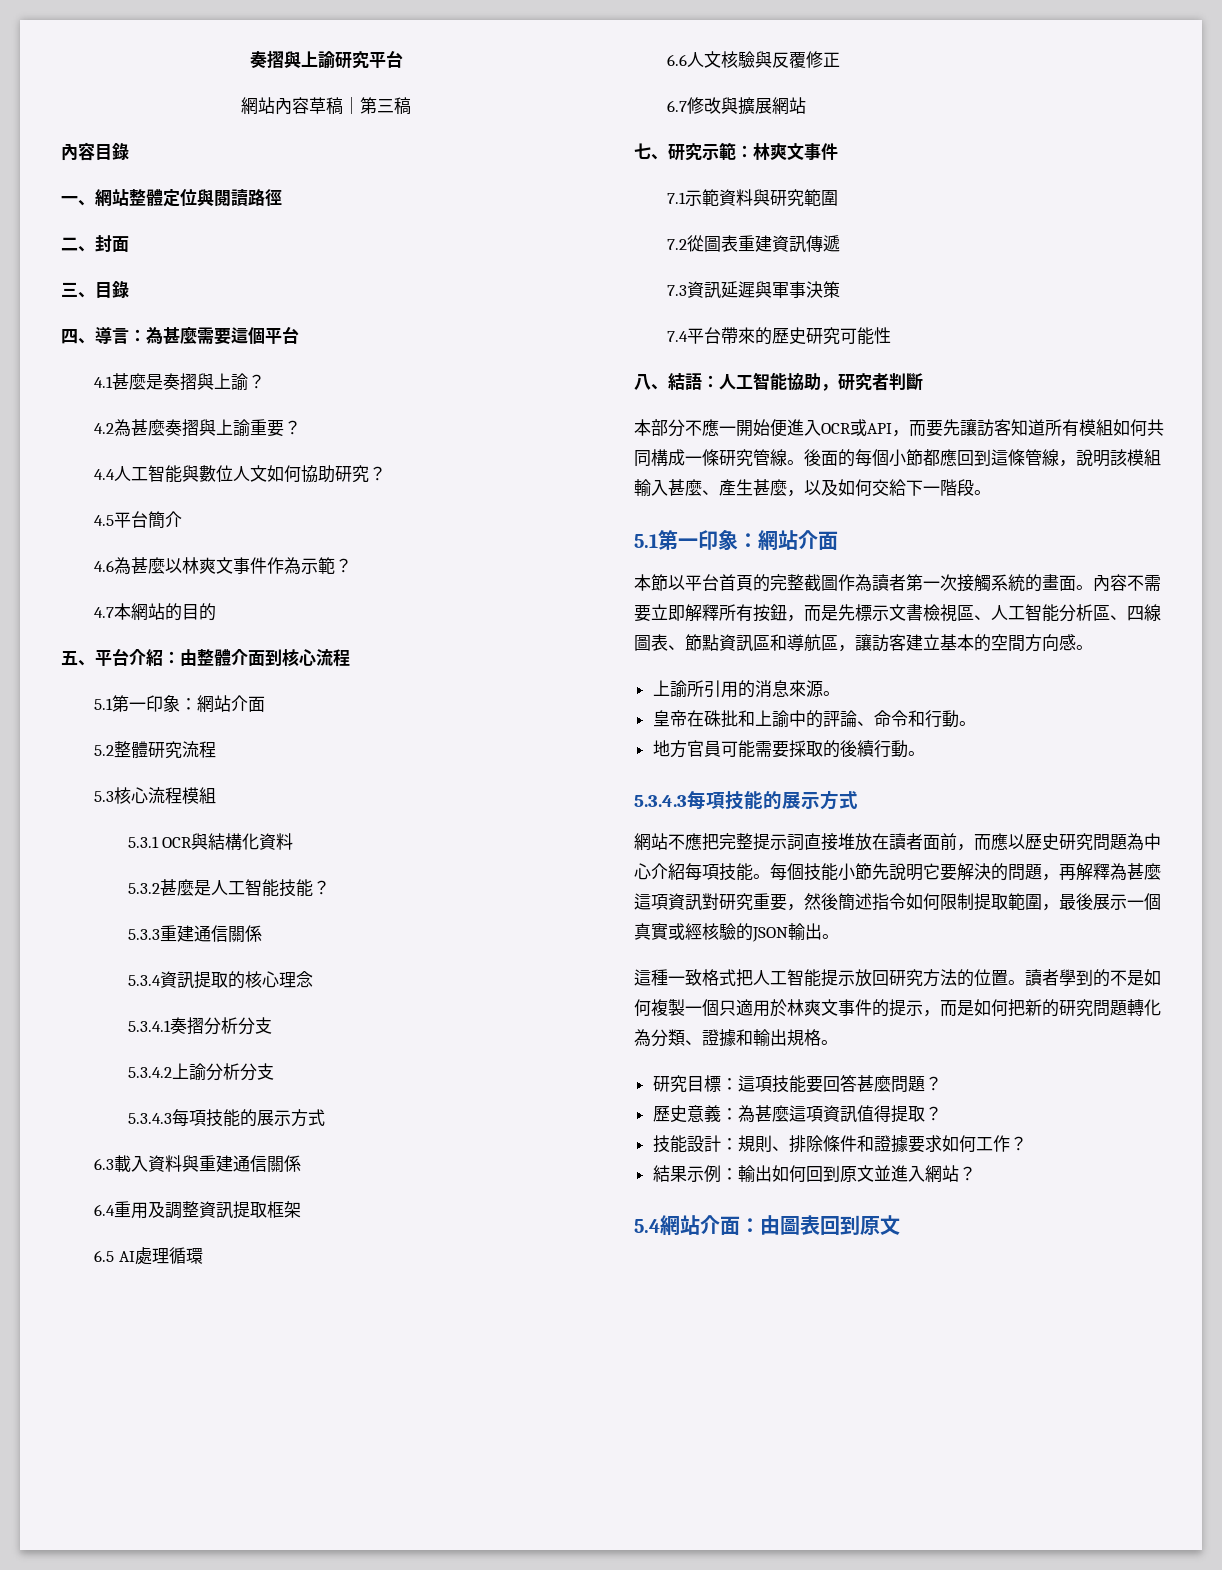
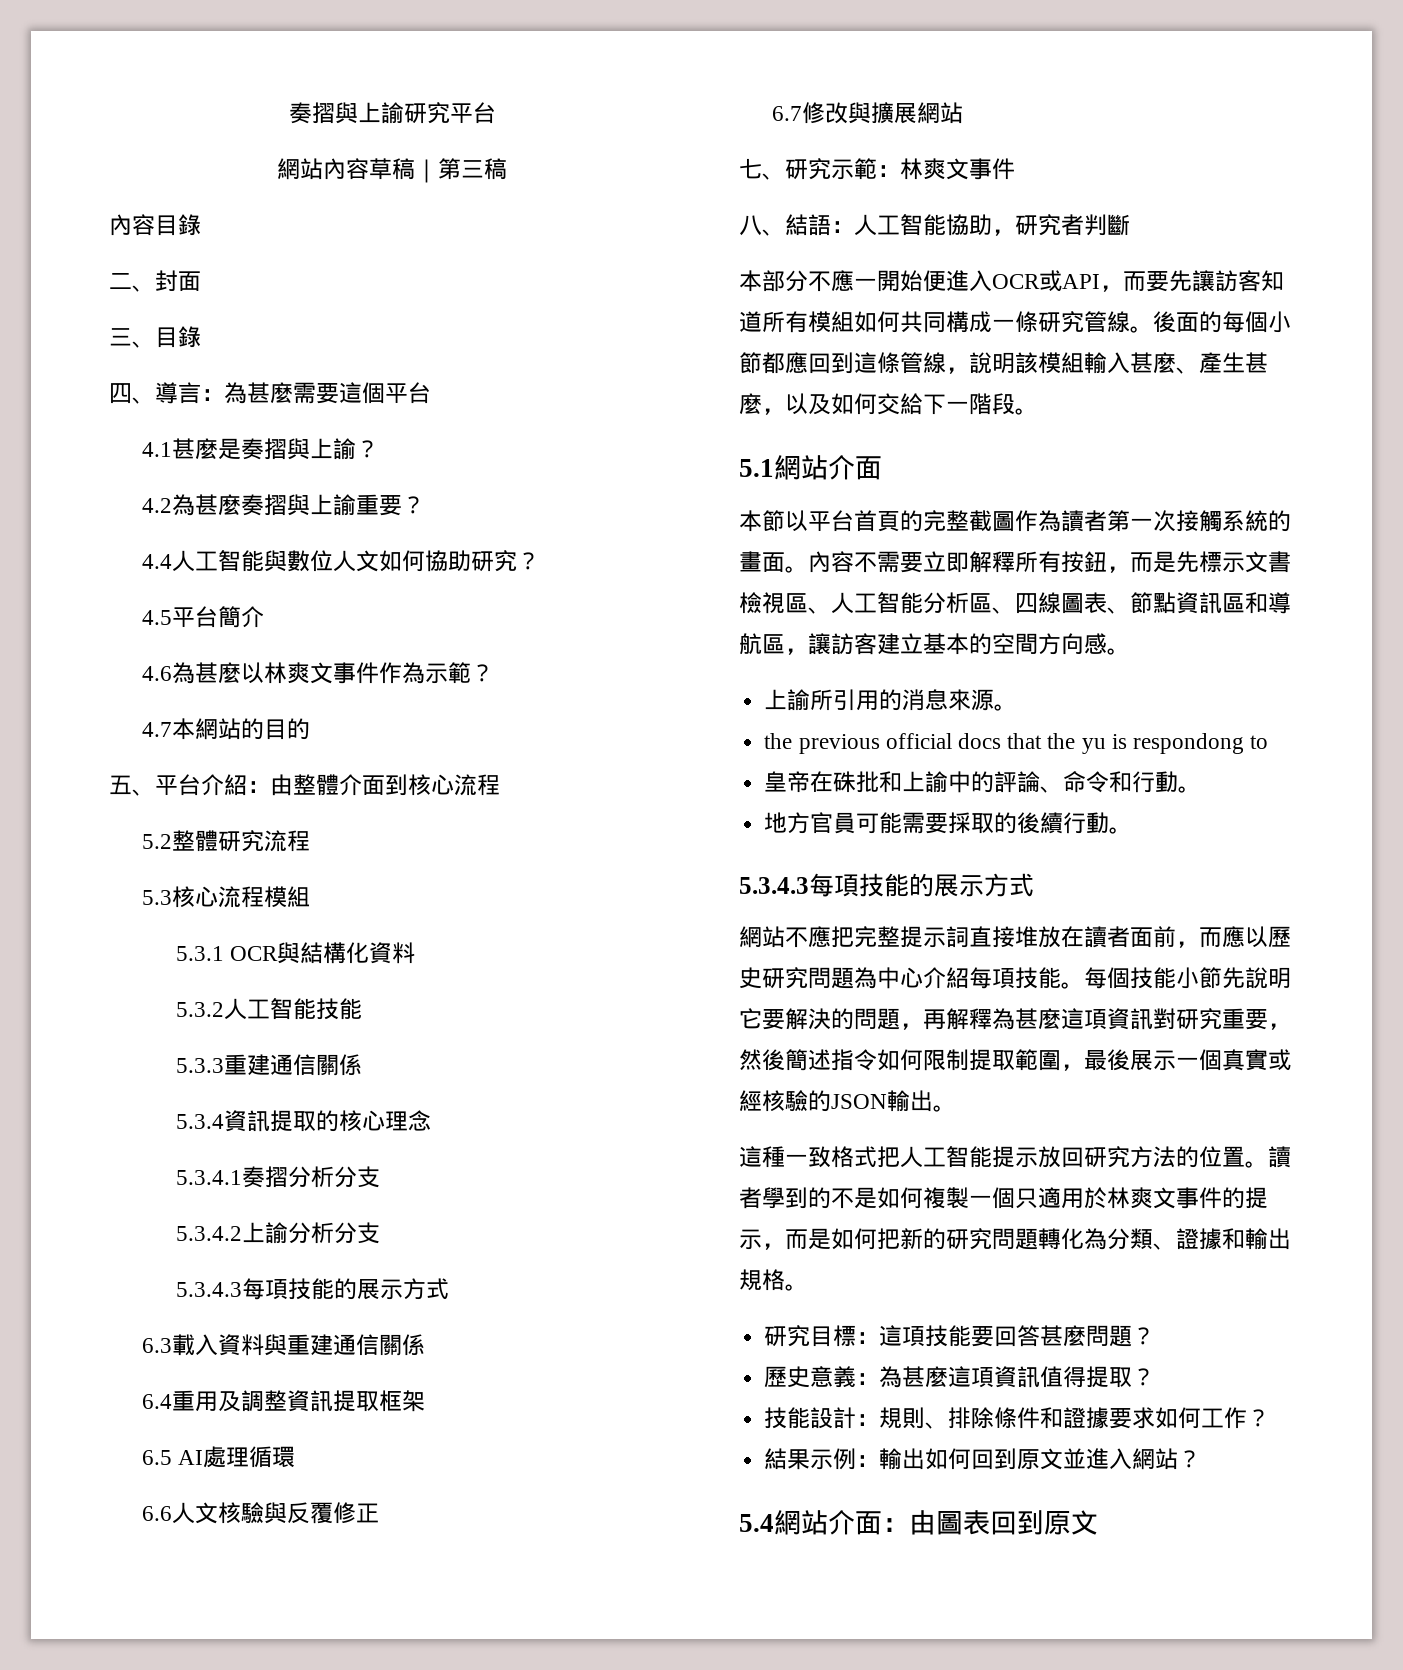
[61,189,282,207] // 一、網站整體定位與閱讀路徑 -> (201, 225) none
[94,695,266,713] // 5.1第一印象：網站介面 -> (500, 785) none
[159,879,211,896] 甚麼是 -> (224, 1009) none
[312,880,330,895] ？ -> (362, 1009) none
[667,189,839,207] [667,235,841,253] [667,281,841,299] [667,327,892,345] // 7.1示範資料與研究範圍 // 7.2從圖表重建資訊傳遞 // 7.3資訊延遲與軍事決策 // 7.4平台帶來的歷史研究可能性 -> (1015, 169) none
[658,529,758,550] 第一印象： -> (774, 468) none
(840, 693) none -> [764,733,1269,754] // the previous official docs that the yu is respondong to

